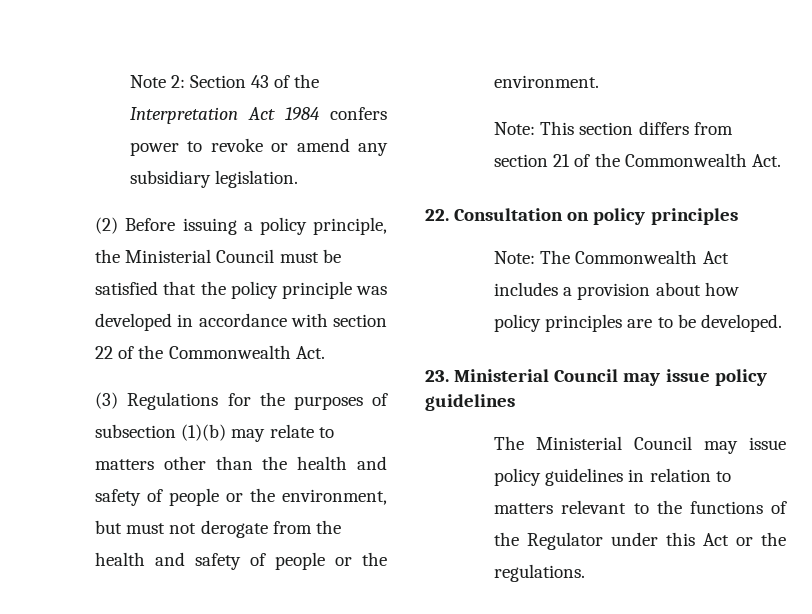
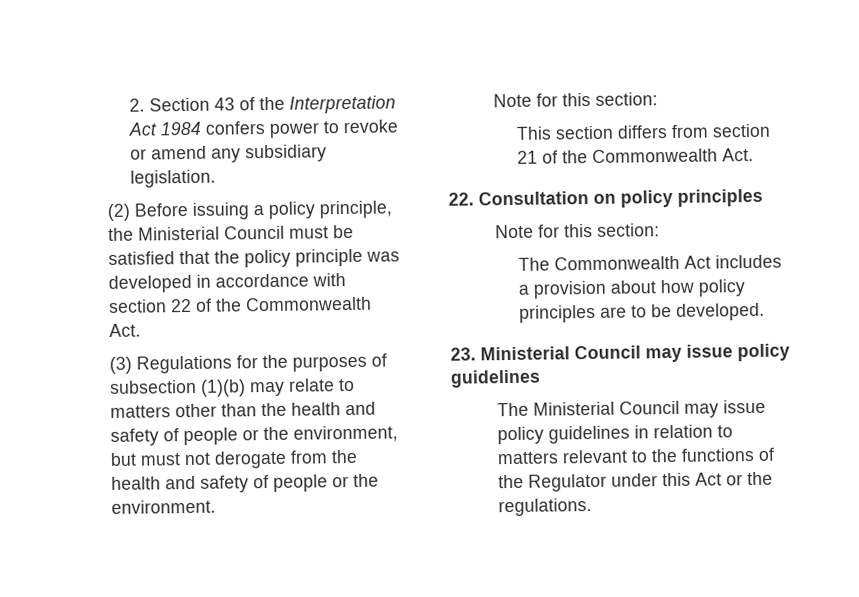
[129,75,185,88] Note 2: -> [129,98,146,112] 2.
[494,122,536,135] Note: -> [493,92,659,108] Note for this section: //
[494,251,536,264] Note: -> [495,223,661,239] Note for this section: //

